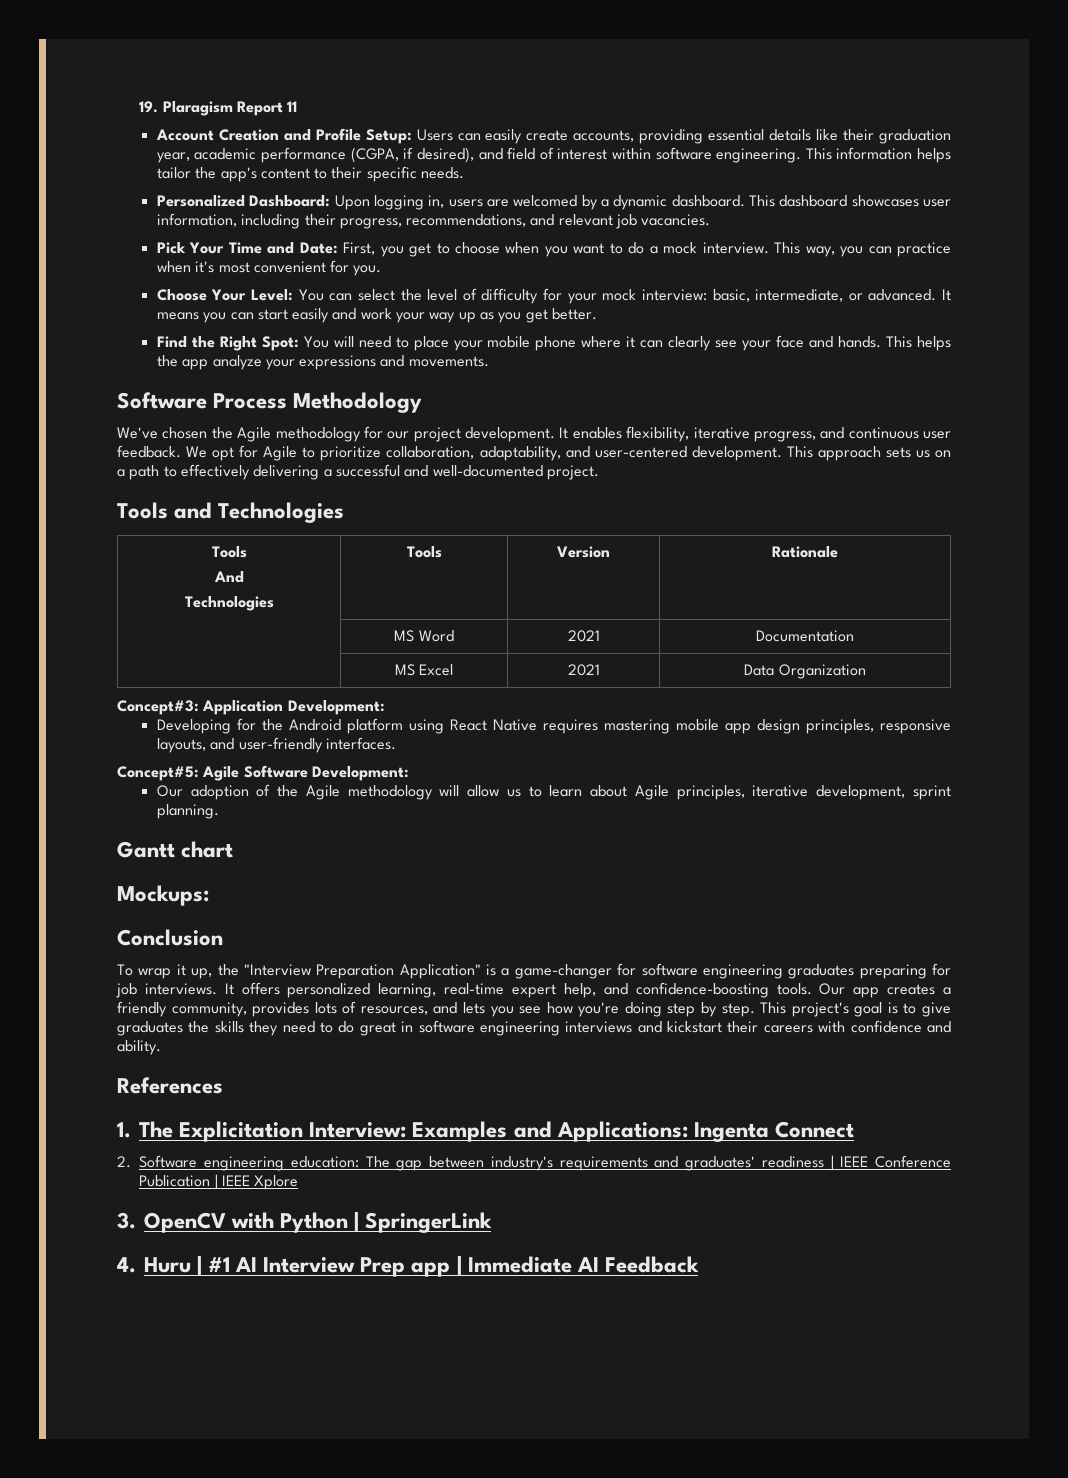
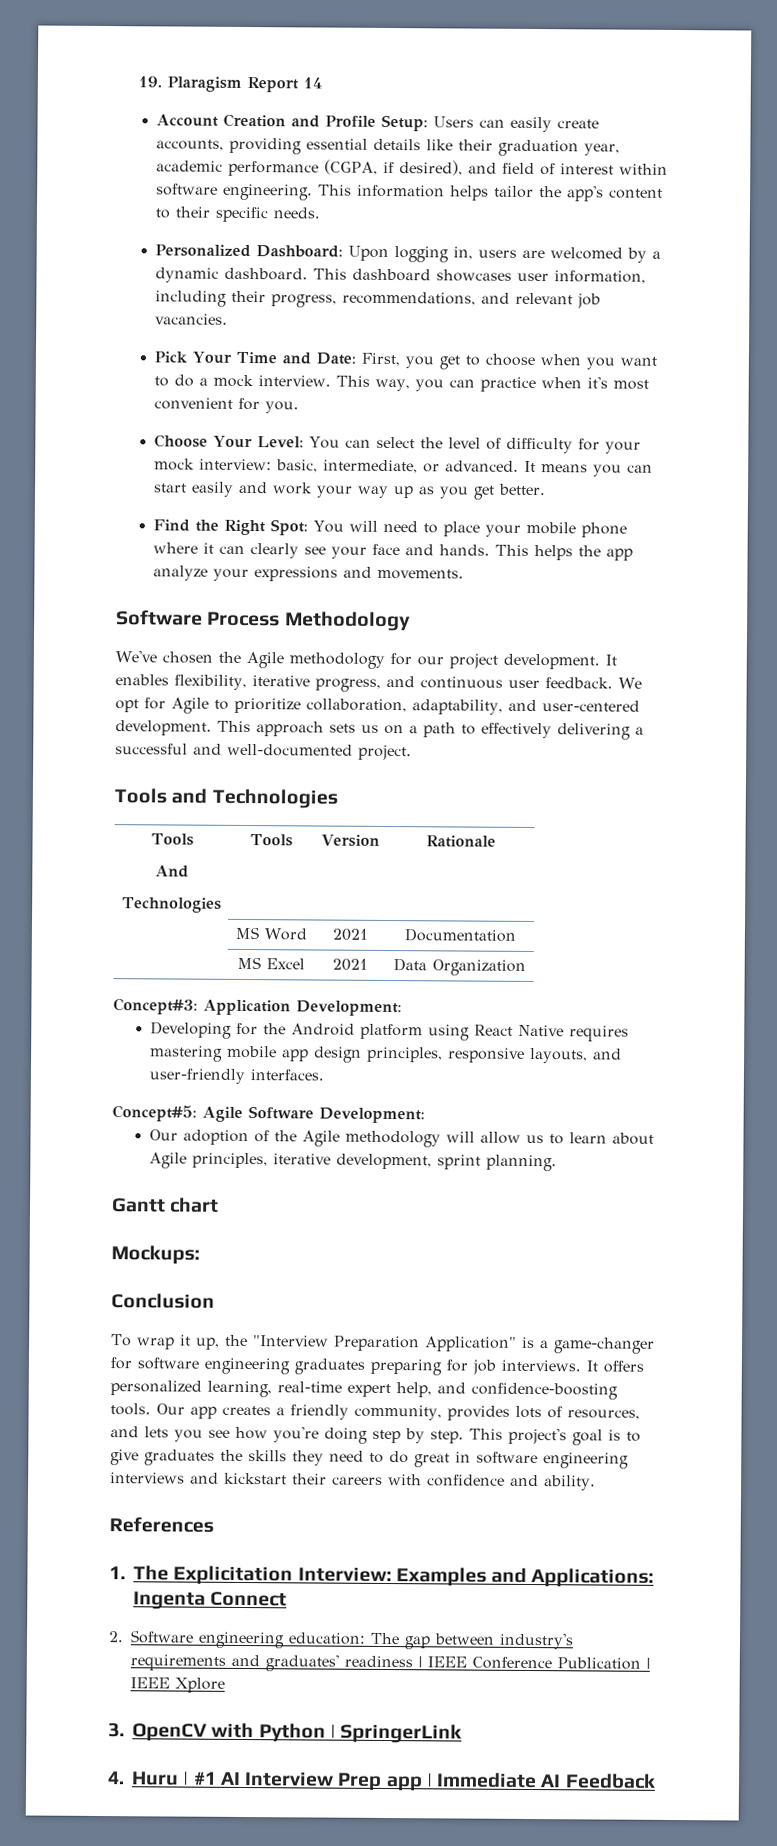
[287,101,298,112] 11 -> [303,77,323,89] 14

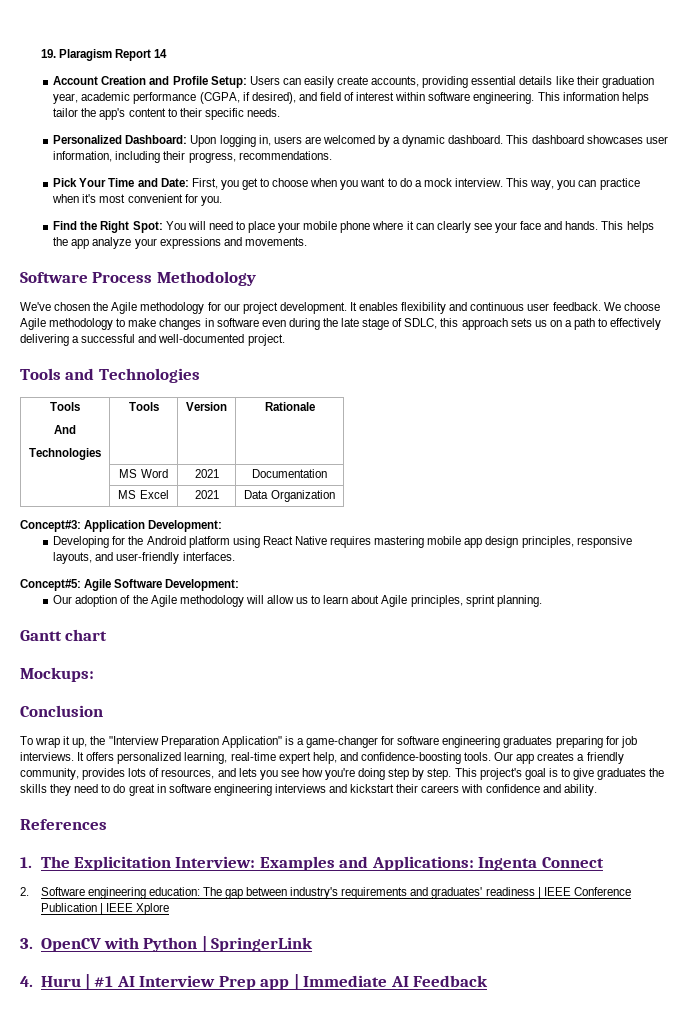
[342,291,602,309] [155,313,229,325] recommendations, and relevant job vacancies. -> [238,151,332,160] recommendations.
[154,434,641,454] [154,458,654,477] [154,481,547,500] // Choose Your Level: You can select the level of difficulty for your mock interview: basic, intermediate, or advanced. It means you can start easily and work your way up as you get better. -> (222, 201) none
[174,674,381,692] flexibility, iterative progress, -> [401,302,447,314] flexibility
[115,697,640,715] [115,720,251,736] opt for Agile to prioritize collaboration, adaptability, and user-centered development. This -> [623,302,660,311] [20,318,459,330] choose Agile methodology to make changes in software even during the late stage of SDLC, this
[273,1153,433,1170] iterative development, -> (463, 601) none

